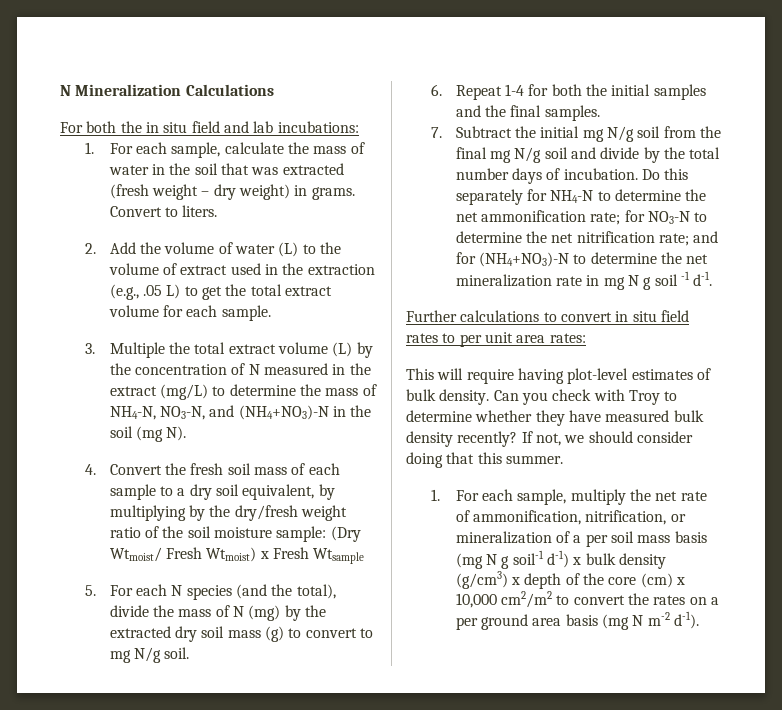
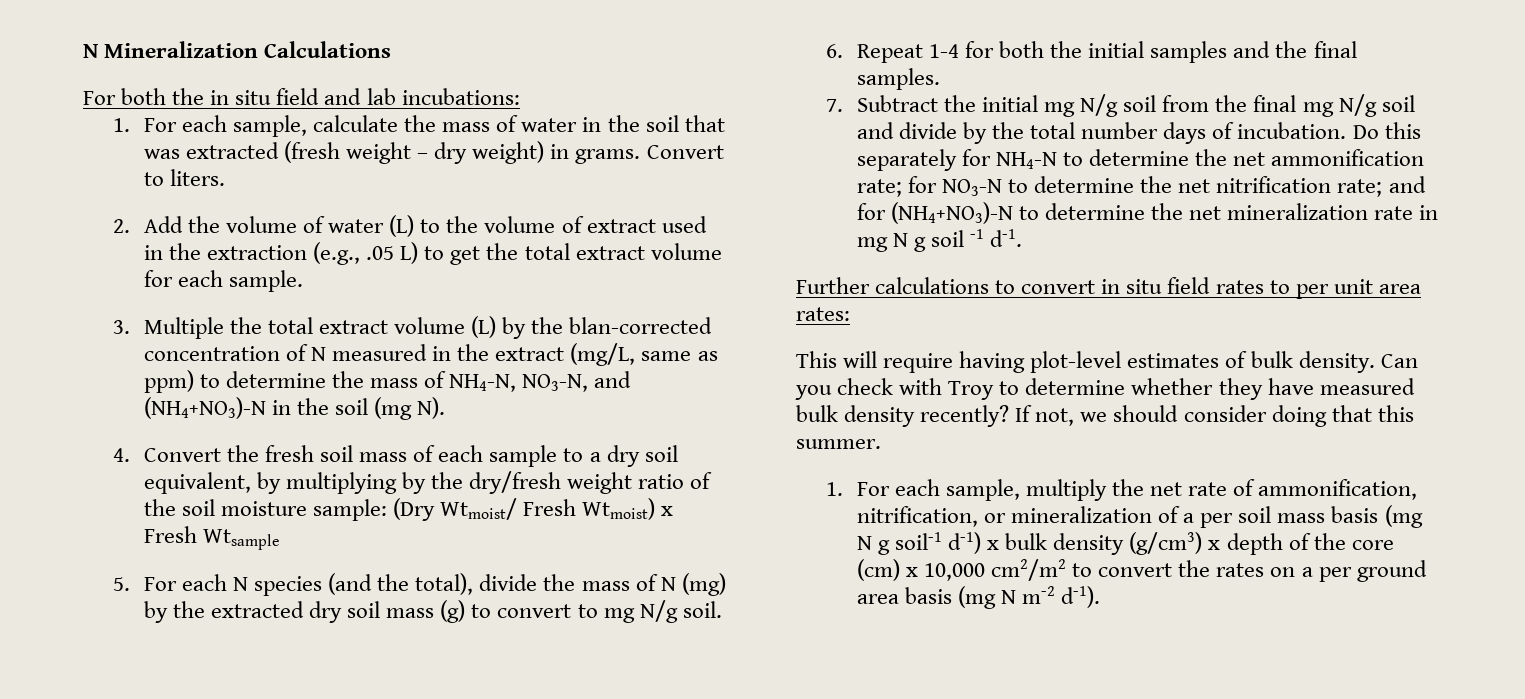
(131, 369) none -> [569,317,713,334] blan-corrected
[159,384,208,400] (mg/L) -> [570,343,718,366] [143,370,194,393] (mg/L, same as ppm)

